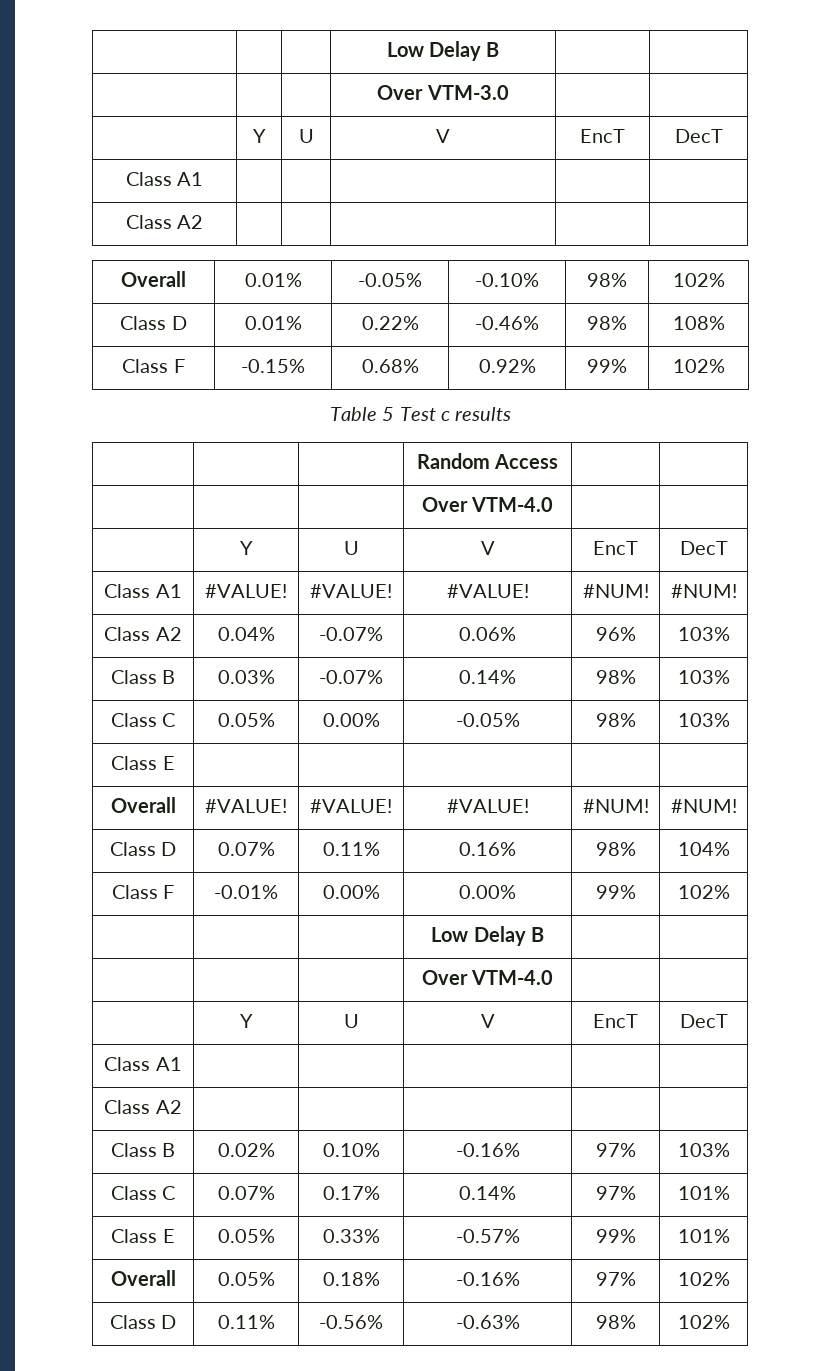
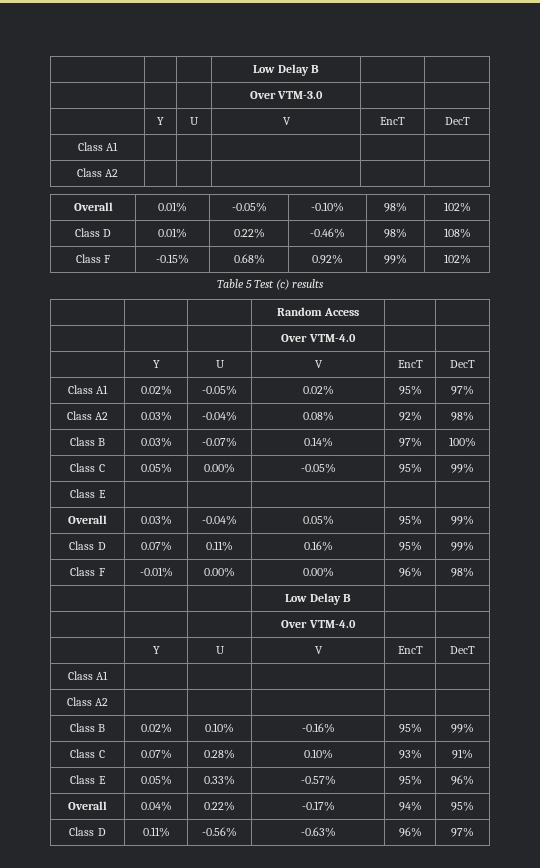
[440,411,450,421] c -> [276,279,290,290] (c)
[205,584,287,598] [310,584,392,598] [446,584,529,598] [582,584,649,598] [670,584,737,598] [104,627,182,641] [217,627,275,641] [319,627,383,641] [459,627,516,641] [595,627,636,641] [677,627,730,641] #VALUE! | #VALUE! | #VALUE! | #NUM! | #NUM! // Class A2 | 0.04% | -0.07% | 0.06% | 96% | 103% -> [140,385,172,395] [202,385,237,395] [302,385,334,395] [398,385,422,395] [451,385,474,395] [66,411,109,420] [140,411,172,421] [202,411,237,421] [302,411,334,421] [398,411,422,421] [451,411,474,421] 0.02% | -0.05% | 0.02% | 95% | 97% // Class A2 | 0.03% | -0.04% | 0.08% | 92% | 98%
[595,670,636,684] [677,670,730,684] 98% | 103% -> [398,437,422,447] [449,437,476,447] 97% | 100%
[595,713,636,727] [677,713,730,727] 98% | 103% -> [398,463,422,473] [451,463,474,473] 95% | 99%
[205,799,287,813] [310,799,392,813] [446,799,529,813] [582,799,649,813] [670,799,737,813] #VALUE! | #VALUE! | #VALUE! | #NUM! | #NUM! -> [140,515,172,525] [202,515,237,525] [302,515,334,525] [398,515,422,525] [451,515,474,525] 0.03% | -0.04% | 0.05% | 95% | 99%
[595,842,636,856] [677,842,730,856] 98% | 104% -> [398,541,422,551] [451,541,474,551] 95% | 99%
[595,885,636,899] [677,885,730,899] 99% | 102% -> [398,567,422,577] [451,567,474,577] 96% | 98%
[595,1143,636,1157] [677,1143,730,1157] 97% | 103% -> [398,723,422,733] [451,723,474,733] 95% | 99%
[322,1186,380,1200] [459,1186,516,1200] [595,1186,636,1200] [677,1186,730,1200] 0.17% | 0.14% | 97% | 101% -> [204,749,235,759] [303,749,333,759] [398,749,422,759] [452,749,473,759] 0.28% | 0.10% | 93% | 91%
[595,1229,636,1243] [677,1229,730,1243] [110,1270,176,1286] [217,1272,275,1286] [322,1272,380,1286] [455,1272,520,1286] [595,1272,636,1286] [677,1272,730,1286] 99% | 101% // Overall | 0.05% | 0.18% | -0.16% | 97% | 102% -> [398,775,422,785] [451,775,474,785] [68,801,107,810] [140,801,172,811] [204,801,235,811] [301,801,335,811] [398,801,422,811] [451,801,474,811] 95% | 96% // Overall | 0.04% | 0.22% | -0.17% | 94% | 95%
[595,1315,636,1329] [677,1315,730,1329] 98% | 102% -> [398,827,422,837] [451,827,474,837] 96% | 97%

